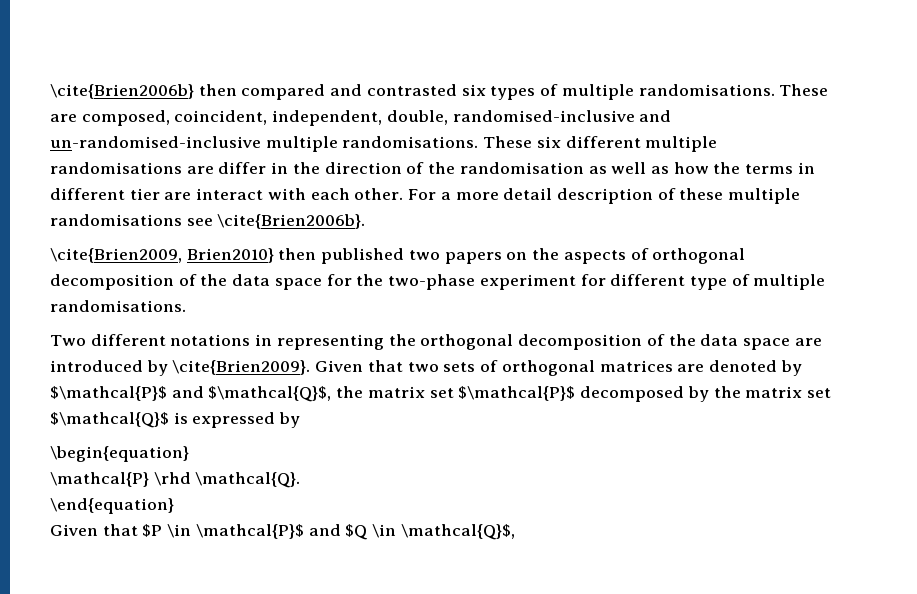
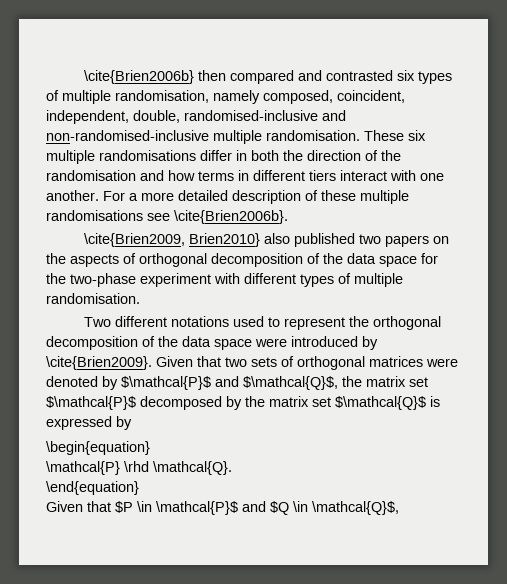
[638,84,829,96] [50,114,77,122] randomisations. These are -> [115,90,260,104] randomisation, namely
[50,136,479,152] un-randomised-inclusive multiple randomisations. -> [46,130,360,144] non-randomised-inclusive multiple randomisation.
[565,136,718,152] [50,162,214,174] different multiple randomisations are -> [46,150,196,164] multiple randomisations
(289, 168) none -> [251,150,279,161] both
[588,162,815,174] [50,188,404,200] as well as how the terms in different tier are interact with each other. -> [140,170,444,181] [46,190,99,201] and how terms in different tiers interact with one another.
[503,188,553,200] detail -> [178,190,228,201] detailed
[278,248,317,260] then -> [263,233,290,244] also
[580,274,826,290] [50,300,186,312] for different type of multiple randomisations. -> [214,273,403,287] [46,293,140,304] with different types of multiple randomisation.
[255,334,384,350] in representing -> [232,316,345,330] used to represent
[794,338,822,346] are -> [255,338,287,347] were
[677,364,705,372] are -> [426,358,458,367] were

